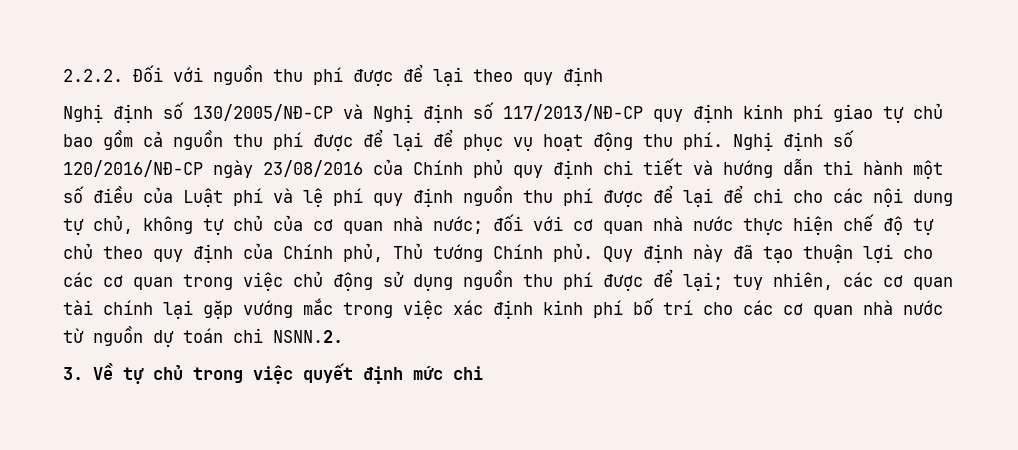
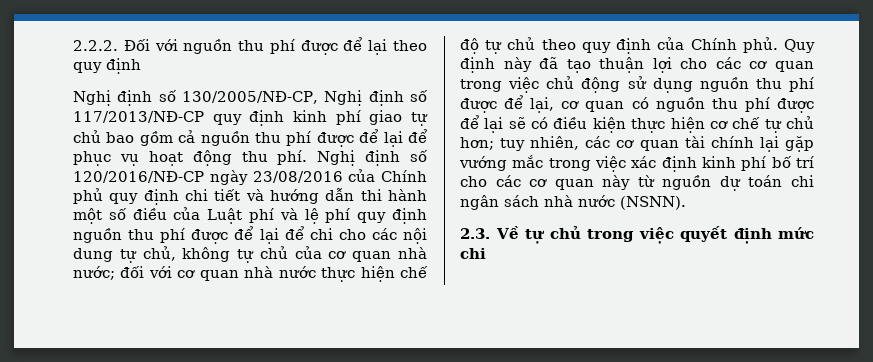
[193,104,363,121] 130/2005/NĐ-CP và -> [182,91,319,104] 130/2005/NĐ-CP,
[343,243,543,262] phủ, Thủ tướng Chính -> (737, 44) none
[683,272,723,291] lại; -> [530,97,814,113] [460,115,814,133] [460,137,494,150] lại, cơ quan có nguồn thu phí được để lại sẽ có điều kiện thực hiện cơ chế tự chủ hơn;
[863,300,943,315] nhà nước -> [602,175,631,190] này
[273,330,343,343] [63,367,83,380] NSNN.2. // 3. -> [460,195,686,210] [460,228,490,239] ngân sách nhà nước (NSNN). // 2.3.

